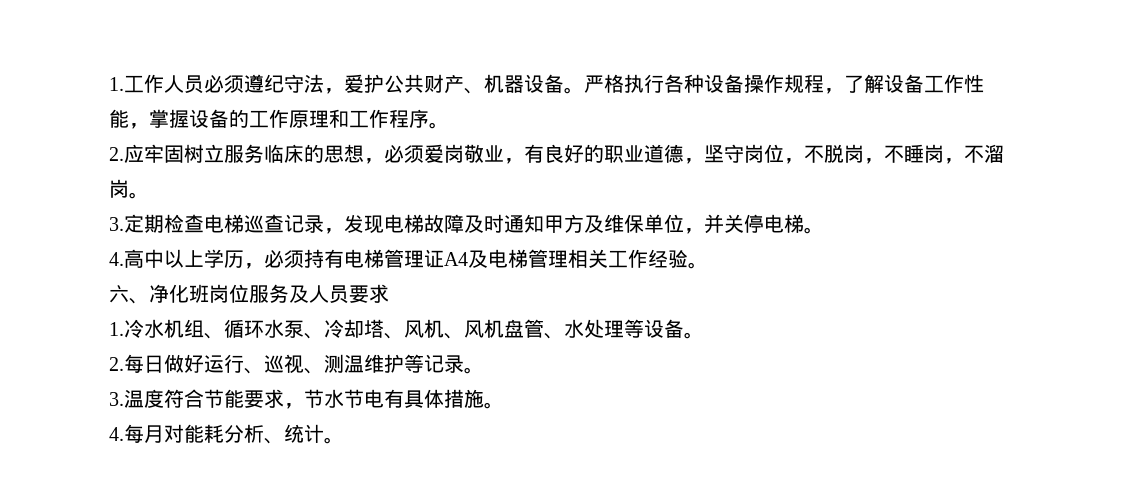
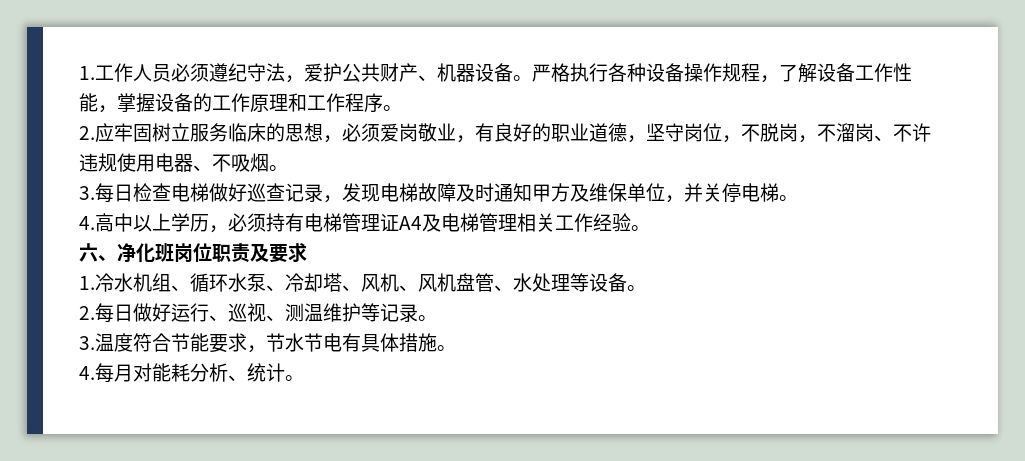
[904,144,1004,164] [109,179,149,199] [109,214,164,233] 睡岗，不溜岗。 // 3.定期 -> [836,123,931,142] [79,153,288,172] [79,183,133,203] 溜岗、不许违规使用电器、不吸烟。 // 3.每日
(244, 223) none -> [209,183,247,202] 做好
[249,284,349,304] 服务及人员 -> [212,243,269,263] 职责及

